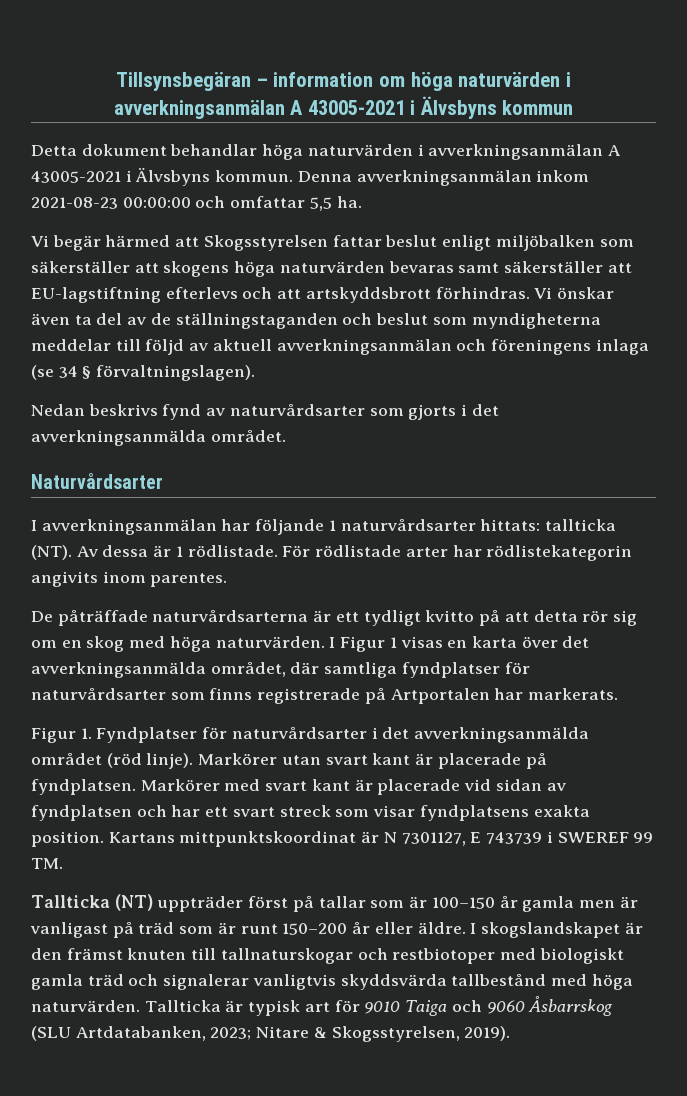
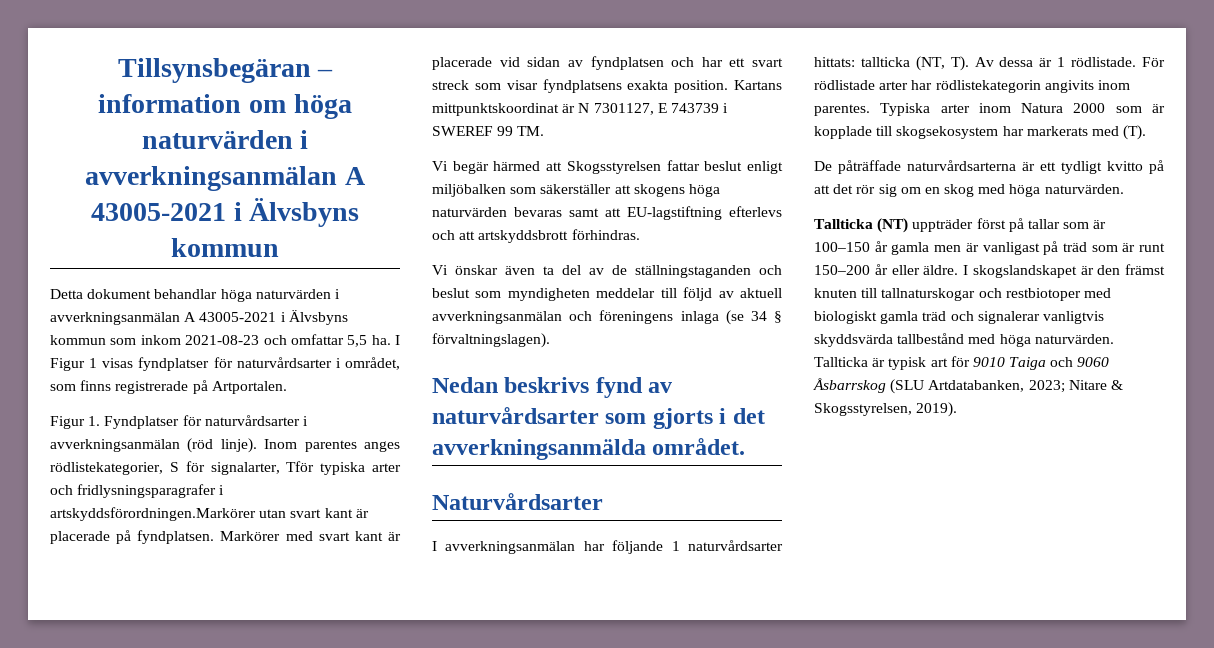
[215,170,532,186] kommun. Denna avverkningsanmälan -> [50,335,137,345] kommun som
[122,197,191,208] 00:00:00 -> (260, 340) none
[31,235,634,251] [31,261,632,277] [31,287,615,303] [31,313,601,329] [31,339,649,355] [31,365,256,381] [31,404,499,420] [31,430,286,446] [31,473,163,489] [31,519,617,535] [31,545,633,561] [31,571,228,587] [31,610,637,626] [31,636,590,652] [31,662,398,678] // Vi begär härmed att Skogsstyrelsen fattar beslut enligt miljöbalken som säkerställer att skogens höga naturvärden bevaras samt säkerställer att EU-lagstiftning efterlevs och att artskyddsbrott förhindras. Vi önskar även ta del av de ställningstaganden och beslut som myndigheterna meddelar till följd av aktuell avverkningsanmälan och föreningens inlaga (se 34 § förvaltningslagen). // Nedan beskrivs fynd av naturvårdsarter som gjorts i det avverkningsanmälda området. // Naturvårdsarter // I avverkningsanmälan har följande 1 naturvårdsarter hittats: tallticka (NT). Av dessa är 1 rödlistade. För rödlistade arter har rödlistekategorin angivits inom parentes. // De påträffade naturvårdsarterna är ett tydligt kvitto på att detta rör sig om en skog med höga naturvärden. I Figur 1 visas en karta över det avverkningsanmälda området, där samtliga -> [395,335,400,345] [50,358,134,371] I Figur 1 visas
(166, 694) none -> [335,357,400,370] i området,
[390,688,619,704] Artportalen har markerats. -> [211,381,287,394] Artportalen.
[382,727,590,743] [31,753,278,769] det avverkningsanmälda området (röd linje). Markörer -> [50,438,400,453] [50,461,401,475] [50,484,225,498] [50,507,256,521] avverkningsanmälan (röd linje). Inom parentes anges rödlistekategorier, S för signalarter, Tför typiska arter och fridlysningsparagrafer i artskyddsförordningen.Markörer
(63, 863) none -> [432,160,783,174] [432,184,720,197] [432,206,782,220] [432,229,640,243] [432,265,782,278] [432,287,782,301] [432,310,782,325] [432,333,550,348] [432,377,673,398] [432,407,765,429] [432,438,746,460] [432,493,603,510] [432,540,783,554] [814,56,1165,71] [814,80,1130,93] [814,103,1165,116] [814,125,1147,140] [814,160,1164,174] [814,184,1124,197] // Vi begär härmed att Skogsstyrelsen fattar beslut enligt miljöbalken som säkerställer att skogens höga naturvärden bevaras samt att EU-lagstiftning efterlevs och att artskyddsbrott förhindras. // Vi önskar även ta del av de ställningstaganden och beslut som myndigheten meddelar till följd av aktuell avverkningsanmälan och föreningens inlaga (se 34 § förvaltningslagen). // Nedan beskrivs fynd av naturvårdsarter som gjorts i det avverkningsanmälda området. // Naturvårdsarter // I avverkningsanmälan har följande 1 naturvårdsarter hittats: tallticka (NT, T). Av dessa är 1 rödlistade. För rödlistade arter har rödlistekategorin angivits inom parentes. Typiska arter inom Natura 2000 som är kopplade till skogsekosystem har markerats med (T). // De påträffade naturvårdsarterna är ett tydligt kvitto på att det rör sig om en skog med höga naturvärden.

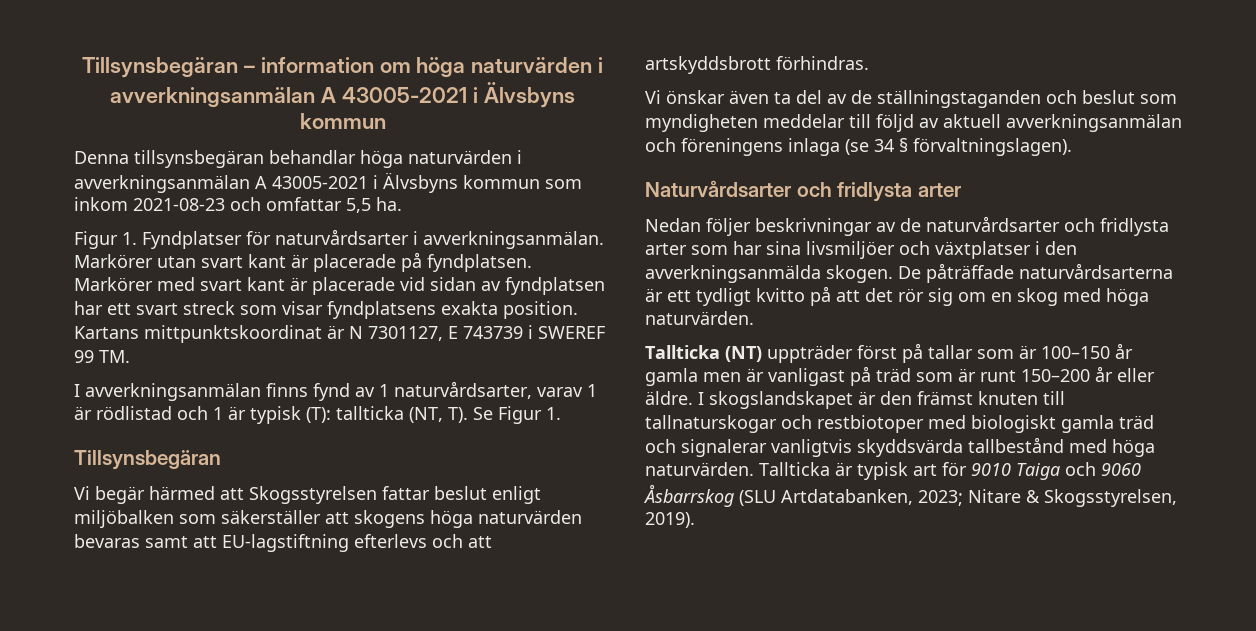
[50,289,152,299] Detta dokument -> [74,150,264,168] Denna tillsynsbegäran
[395,335,400,345] [50,357,400,371] [50,380,287,394] I Figur 1 visas fyndplatser för naturvårdsarter i området, som finns registrerade på Artportalen. -> (402, 204) none
[50,438,400,453] [50,461,401,475] [50,484,225,498] [50,507,256,521] avverkningsanmälan (röd linje). Inom parentes anges rödlistekategorier, S för signalarter, Tför typiska arter och fridlysningsparagrafer i artskyddsförordningen.Markörer -> [423,231,604,249] [74,254,153,268] avverkningsanmälan. Markörer
[671,57,695,67] och -> (605, 286) none
(545, 131) none -> [74,381,597,401] [74,406,561,424] [74,450,221,470] // I avverkningsanmälan finns fynd av 1 naturvårdsarter, varav 1 är rödlistad och 1 är typisk (T): tallticka (NT, T). Se Figur 1. // Tillsynsbegäran
[432,377,673,398] [432,407,765,429] [432,438,746,460] [432,493,603,510] [432,540,783,554] [814,56,1165,71] [814,80,1130,93] [814,103,1165,116] [814,125,1147,140] Nedan beskrivs fynd av naturvårdsarter som gjorts i det avverkningsanmälda området. // Naturvårdsarter // I avverkningsanmälan har följande 1 naturvårdsarter hittats: tallticka (NT, T). Av dessa är 1 rödlistade. För rödlistade arter har rödlistekategorin angivits inom parentes. Typiska arter inom Natura 2000 som är kopplade till skogsekosystem har markerats med (T). // -> [645,180,961,202] [645,216,1169,236] [645,241,1077,259] [645,265,893,283] Naturvårdsarter och fridlysta arter // Nedan följer beskrivningar av de naturvårdsarter och fridlysta arter som har sina livsmiljöer och växtplatser i den avverkningsanmälda skogen.

